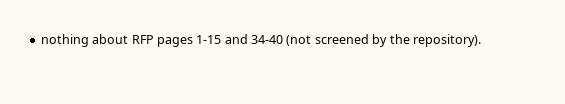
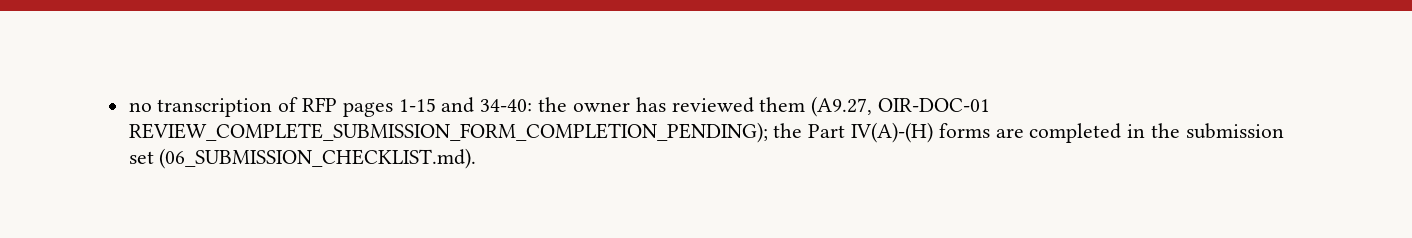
[40,34,129,47] nothing about -> [128,97,299,117] no transcription of
[251,34,481,47] 34-40 (not screened by the repository). -> [480,96,990,117] [128,122,1284,143] [128,148,477,169] 34-40: the owner has reviewed them (A9.27, OIR-DOC-01 REVIEW_COMPLETE_SUBMISSION_FORM_COMPLETION_PENDING); the Part IV(A)-(H) forms are completed in the submission set (06_SUBMISSION_CHECKLIST.md).

